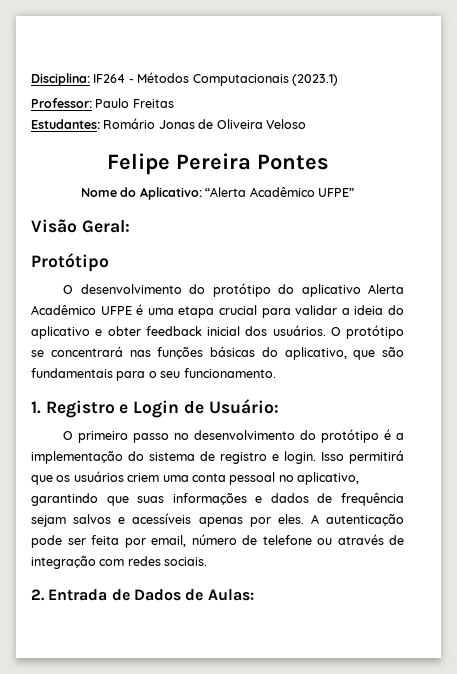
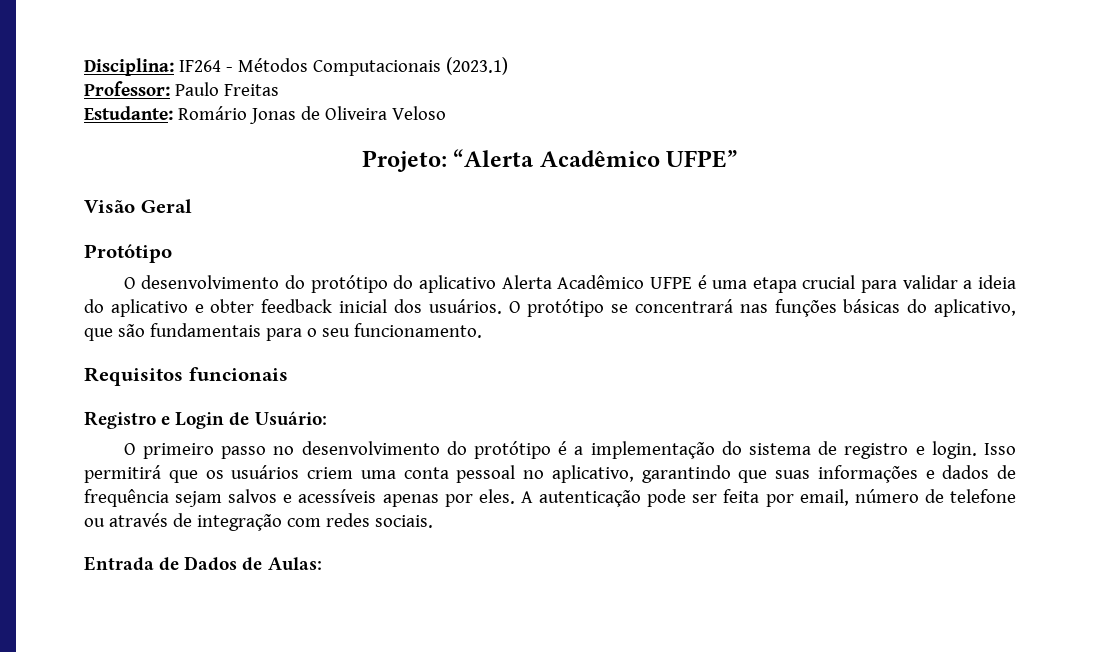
[31,119,100,129] Estudantes: -> [84,106,173,120] Estudante:
[106,153,329,175] [81,187,202,200] Felipe Pereira Pontes // Nome do Aplicativo: -> [361,150,447,172] Projeto:
[81,220,130,233] Geral: -> [140,199,192,213] Geral
[31,401,41,414] 1. -> [84,367,288,386] Requisitos funcionais //
[31,589,45,601] 2. -> (433, 521) none

